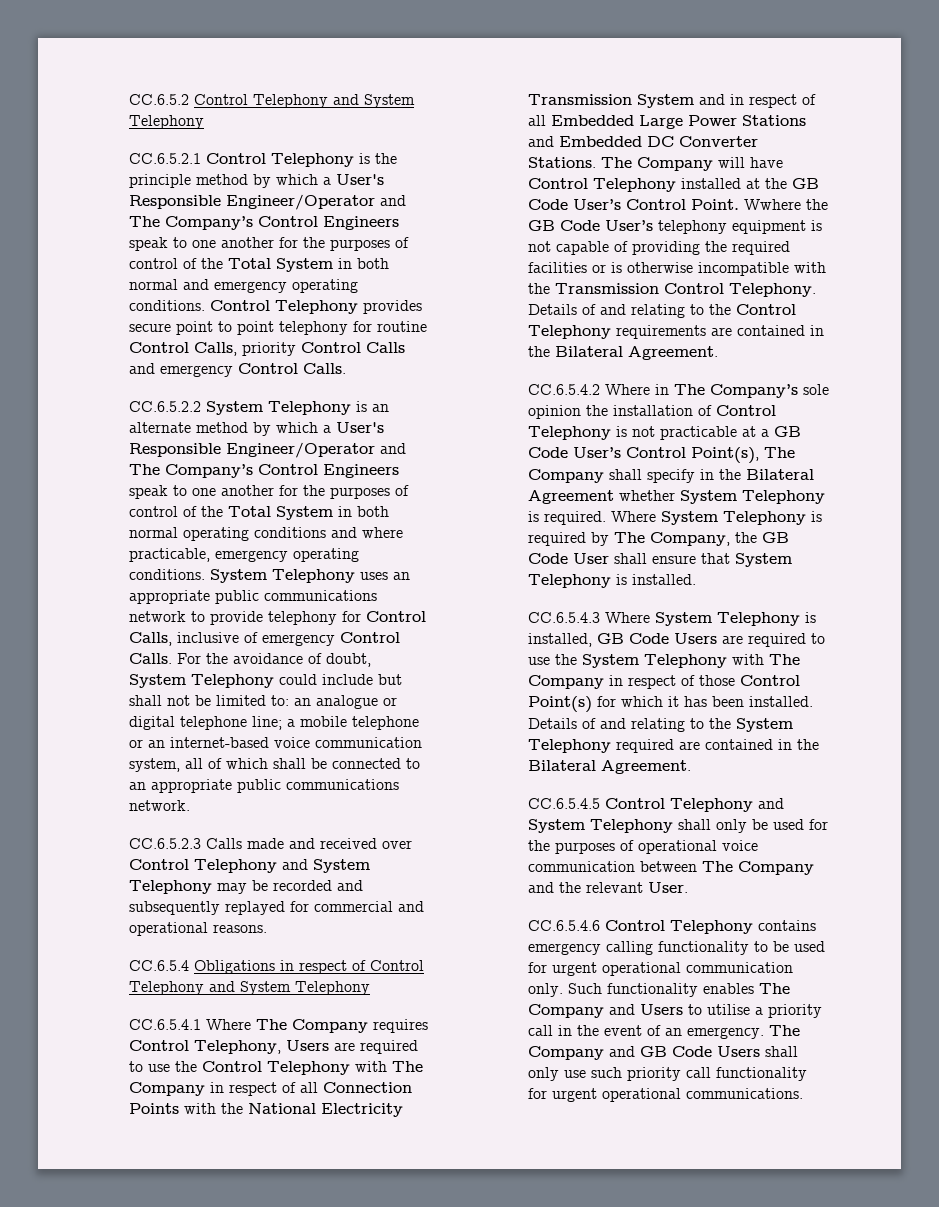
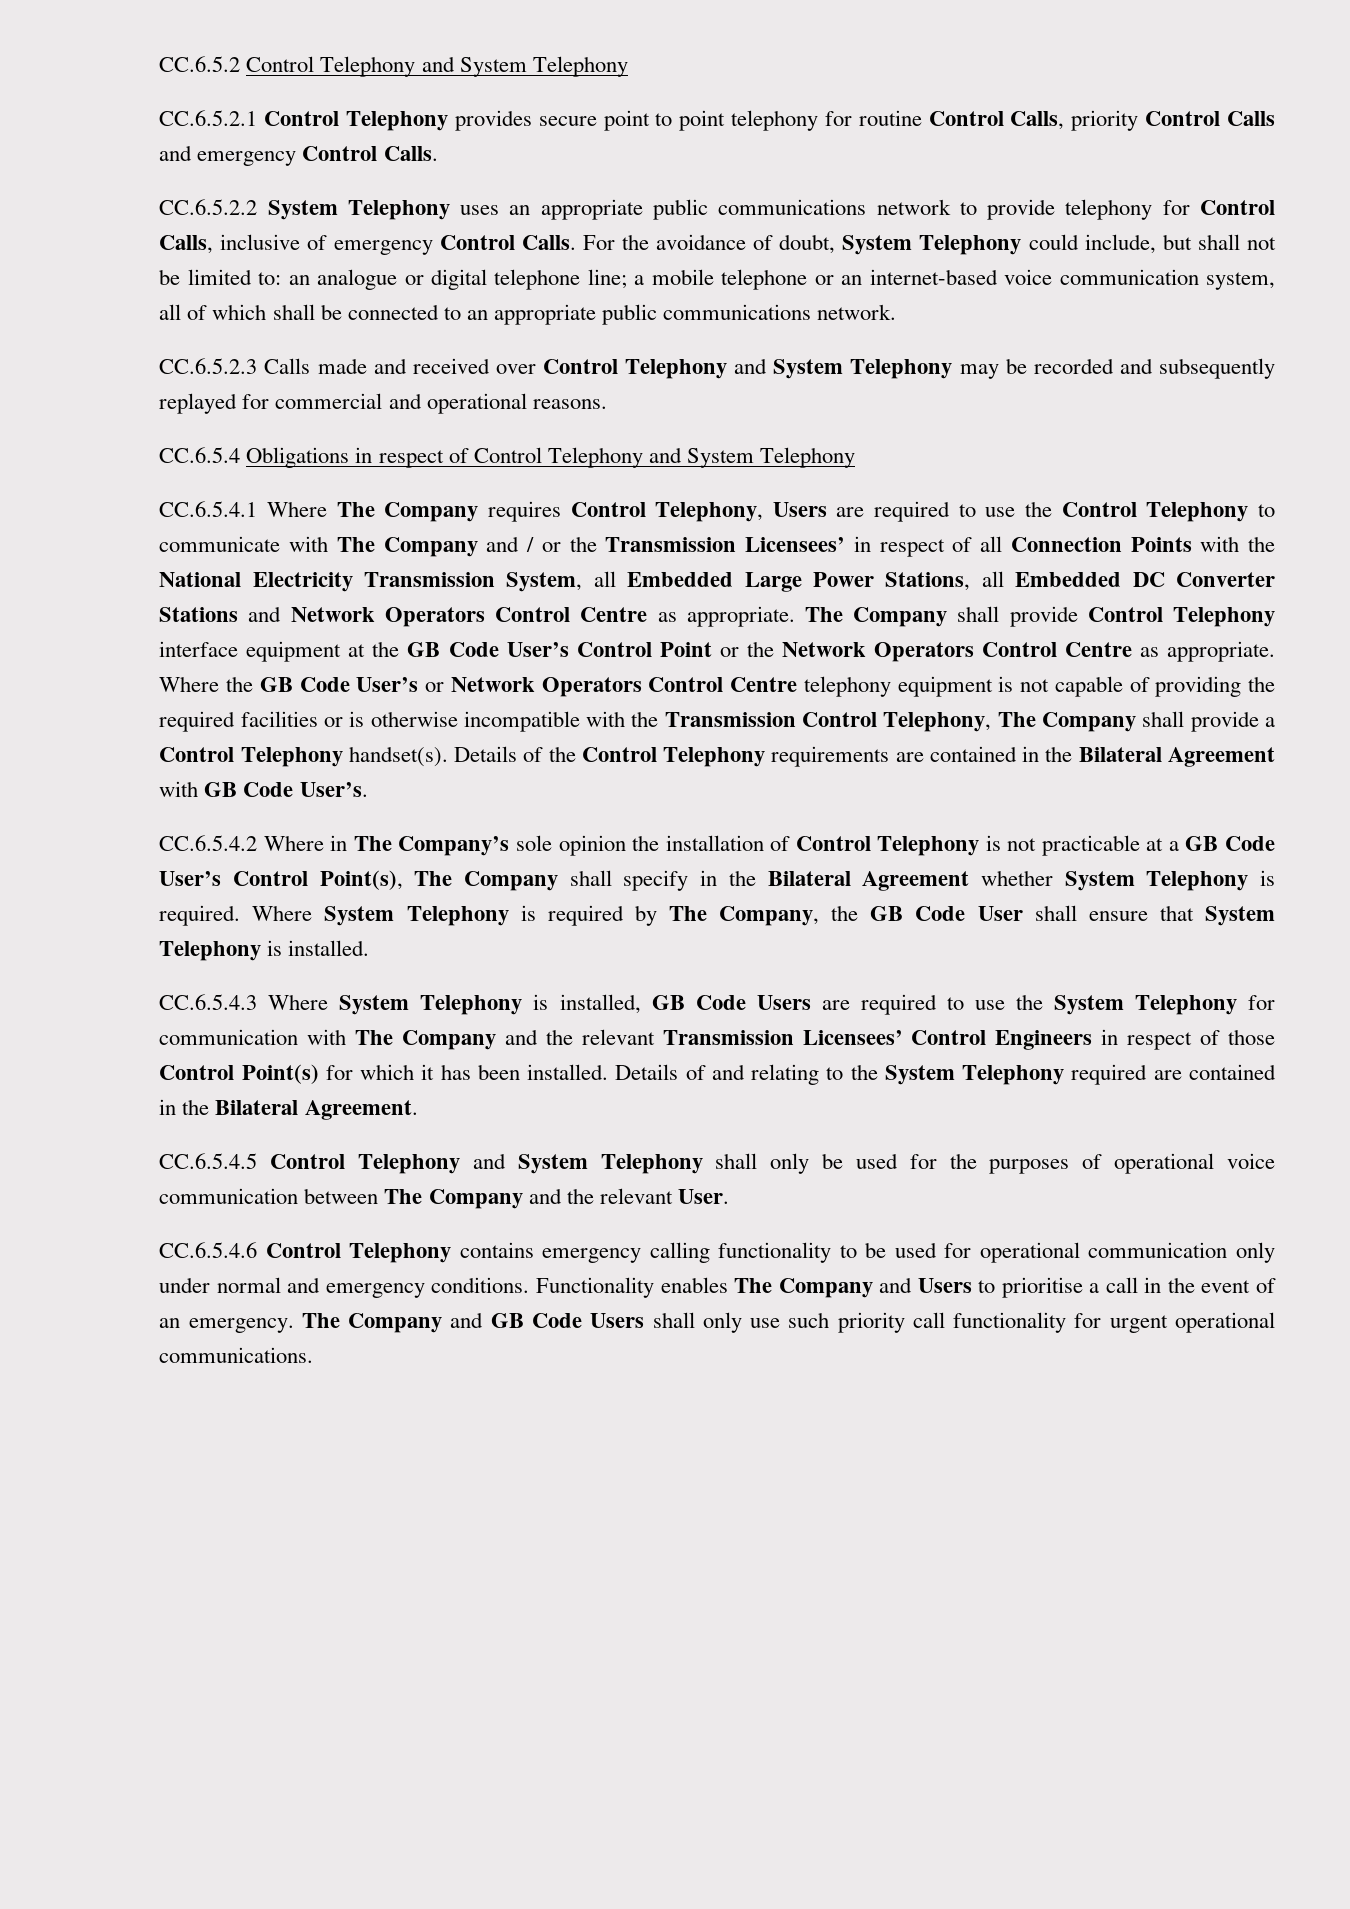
[358,153,397,164] [128,174,384,188] [128,194,406,210] [128,216,399,230] [128,237,409,251] [128,258,389,272] [128,279,358,293] [128,300,358,314] is the principle method by which a User's Responsible Engineer/Operator and The Company’s Control Engineers speak to one another for the purposes of control of the Total System in both normal and emergency operating conditions. Control Telephony -> (448, 121) none
[355,401,389,412] [128,422,384,436] [128,442,406,458] [128,464,399,478] [128,485,409,499] [128,506,389,520] [128,527,403,541] [128,548,359,562] [128,569,355,583] is an alternate method by which a User's Responsible Engineer/Operator and The Company’s Control Engineers speak to one another for the purposes of control of the Total System in both normal operating conditions and where practicable, emergency operating conditions. System Telephony -> (450, 210) none
[321,674,373,685] include -> [1084,234,1156,254] include,
[354,1061,423,1072] [128,1082,205,1096] with The Company -> [1258,504,1276,517] [159,536,846,557] to communicate with The Company and / or the Transmission Licensees’
[636,94,816,108] System and in respect of -> [506,572,583,592] System,
[741,115,806,126] [527,136,554,147] Stations and -> [885,571,1004,591] Stations, all
[527,157,783,171] [527,178,741,192] Stations. The Company will have Control Telephony installed -> [159,606,1275,627] [159,641,342,662] Stations and Network Operators Control Centre as appropriate. The Company shall provide Control Telephony interface equipment
[690,199,828,210] [527,220,653,231] Point. Wwhere the GB Code User’s -> [659,641,1275,662] [159,676,798,697] Point or the Network Operators Control Centre as appropriate. Where the GB Code User’s or Network Operators Control Centre
[728,283,816,297] [527,304,704,318] Telephony. Details of and relating to -> [883,711,1275,732] [159,746,544,767] Telephony, The Company shall provide a Control Telephony handset(s). Details of
[627,346,718,360] Agreement. -> [1168,747,1275,767] [159,781,368,797] Agreement with GB Code User’s.
[731,654,800,665] [527,675,604,689] with The Company -> [1248,995,1275,1010] [159,1029,1093,1050] for communication with The Company and the relevant Transmission Licensees’ Control Engineers
[551,962,597,976] urgent -> (972, 1250) none
[527,983,698,997] only. Such functionality -> [1236,1242,1275,1263] [159,1277,654,1298] only under normal and emergency conditions. Functionality
[706,1004,822,1018] utilise a priority -> [1001,1277,1100,1298] prioritise a

